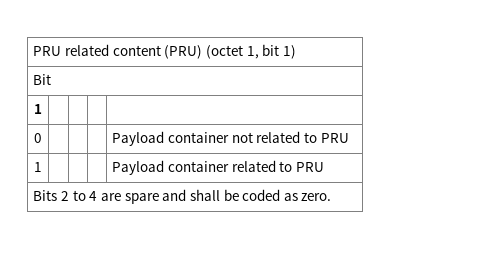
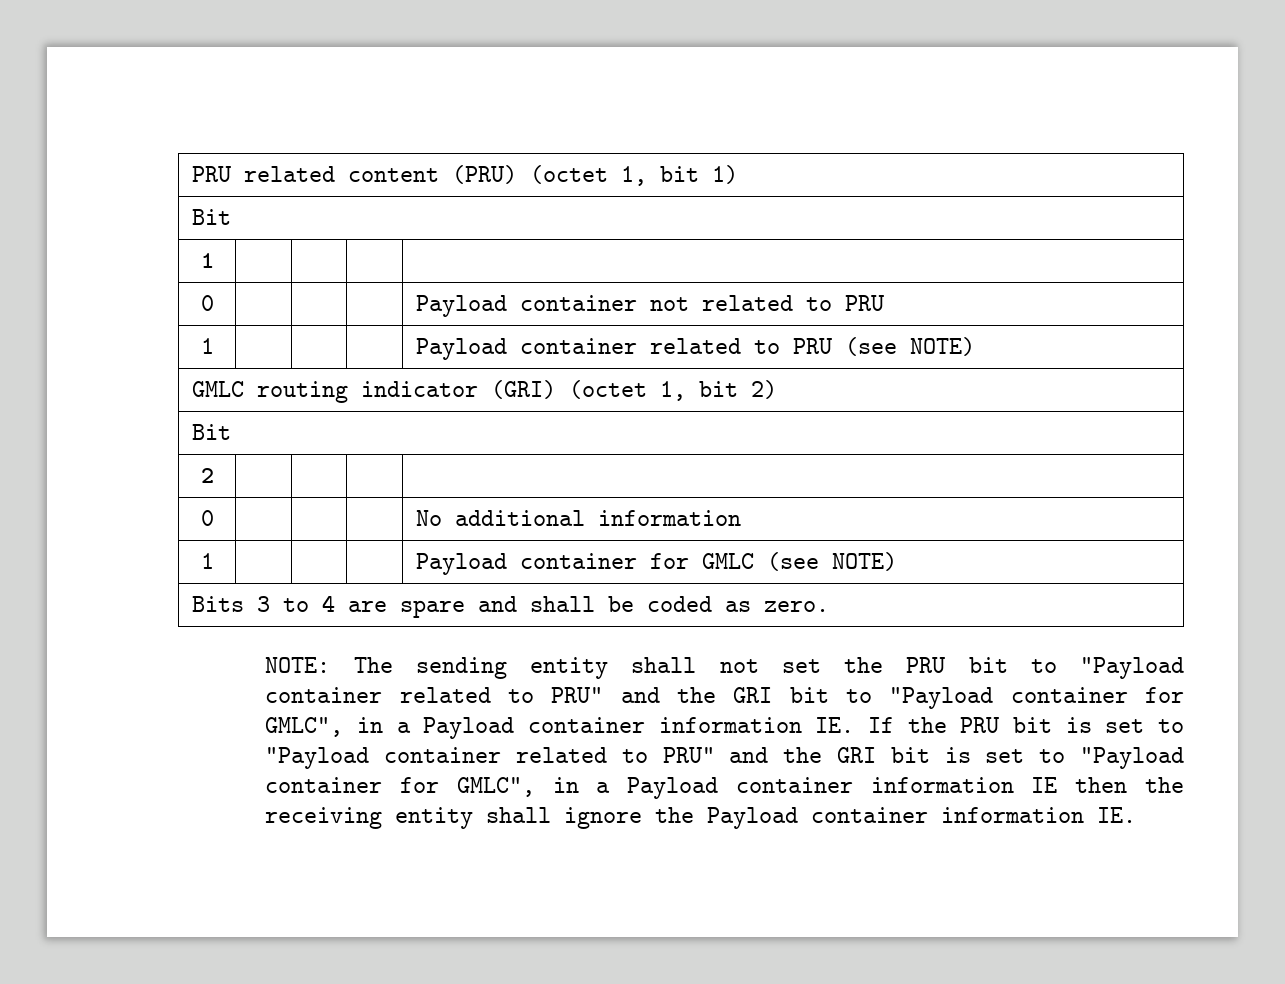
(324, 167) none -> [844,337,975,356] [191,380,777,403] [191,424,231,440] [200,468,214,483] [200,510,214,526] [415,510,741,526] [200,553,214,569] [415,552,897,575] (see NOTE) // GMLC routing indicator (GRI) (octet 1, bit 2) // Bit // 2 | | | | // 0 | | | | No additional information // 1 | | | | Payload container for GMLC (see NOTE)
[60,191,69,201] 2 -> [256,596,270,612] 3
(332, 197) none -> [265,657,1184,679] [265,687,1184,709] [265,717,1184,739] [265,747,1184,769] [265,777,1184,799] [265,807,1137,829] // NOTE: The sending entity shall not set the PRU bit to "Payload container related to PRU" and the GRI bit to "Payload container for GMLC", in a Payload container information IE. If the PRU bit is set to "Payload container related to PRU" and the GRI bit is set to "Payload container for GMLC", in a Payload container information IE then the receiving entity shall ignore the Payload container information IE.

